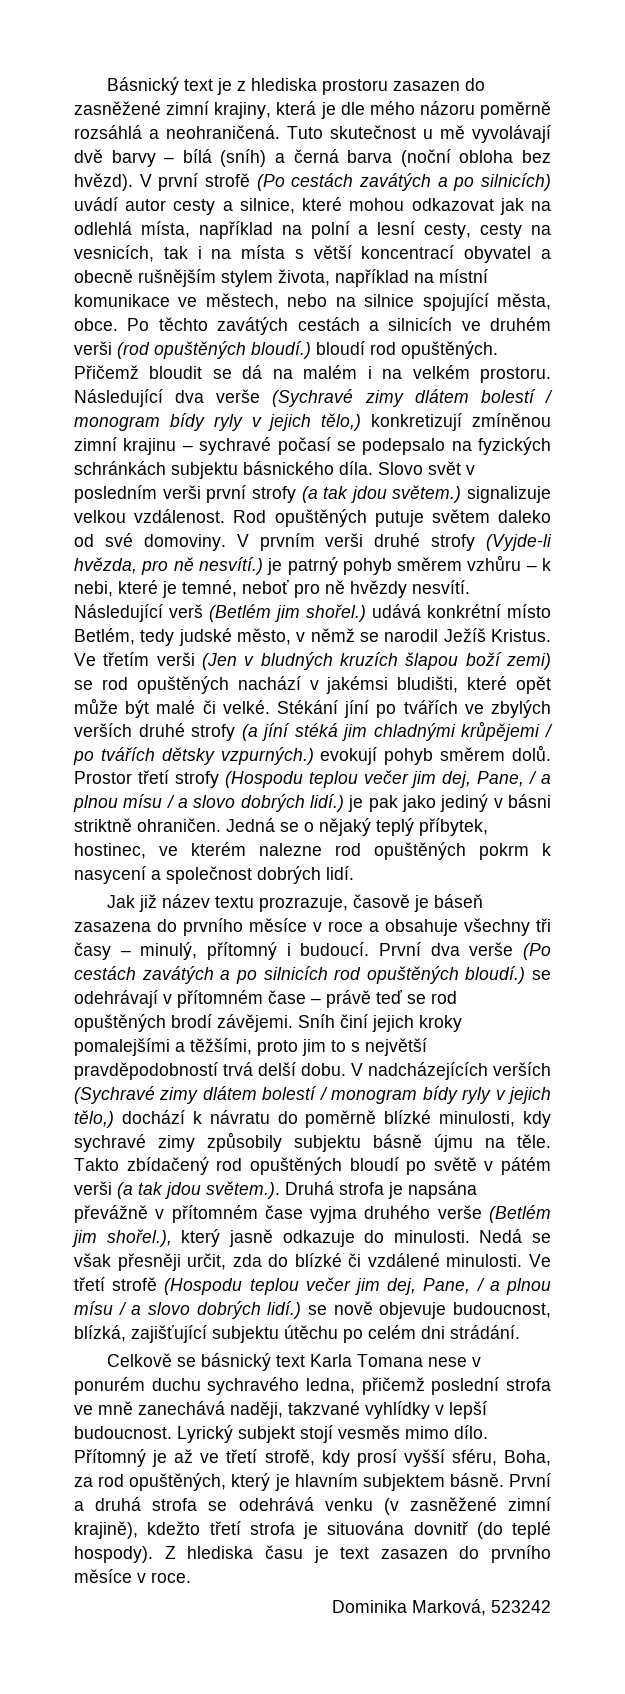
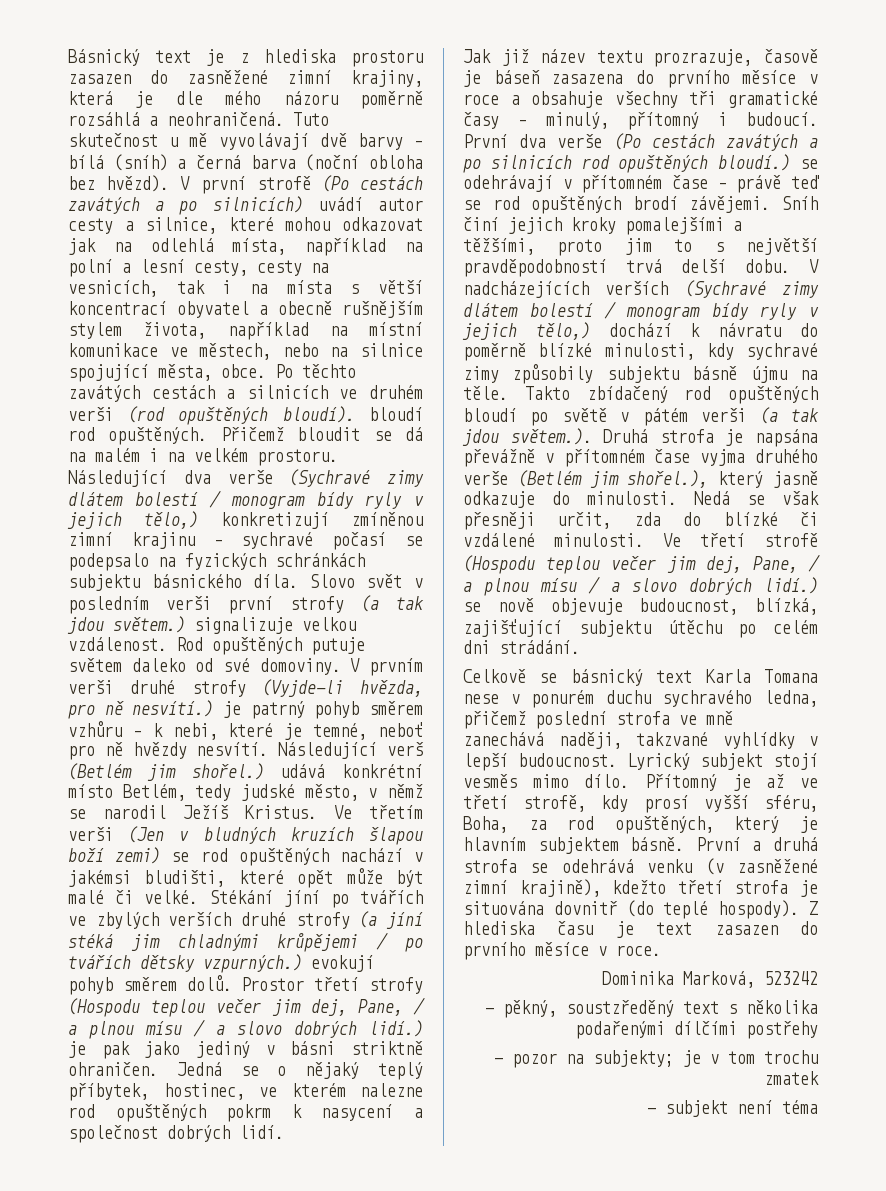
[251,341,311,359] bloudí.) -> [282,406,355,423] bloudí).
(551, 925) none -> [728,91,818,108] gramatické
(551, 1606) none -> [485,1000,818,1018] [575,1021,818,1039] [494,1050,818,1068] [764,1071,819,1085] [647,1100,818,1117] // - pěkný, soustzředěný text s několika podařenými dílčími postřehy // - pozor na subjekty; je v tom trochu zmatek // - subjekt není téma

